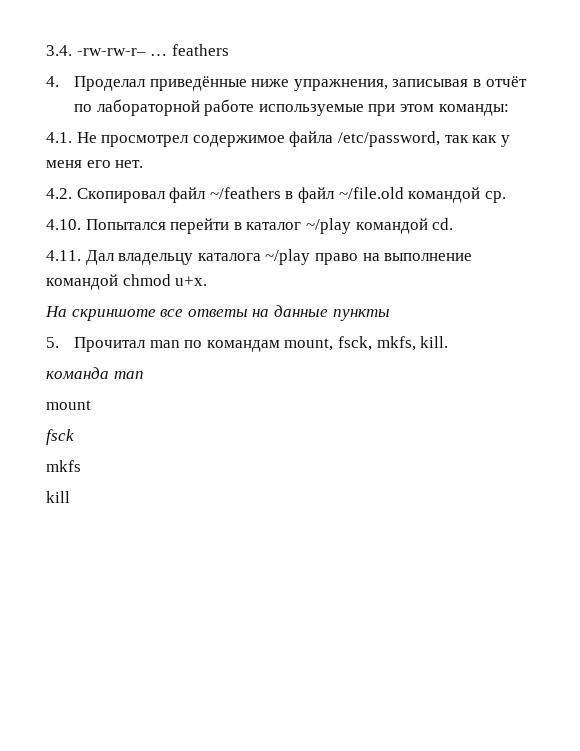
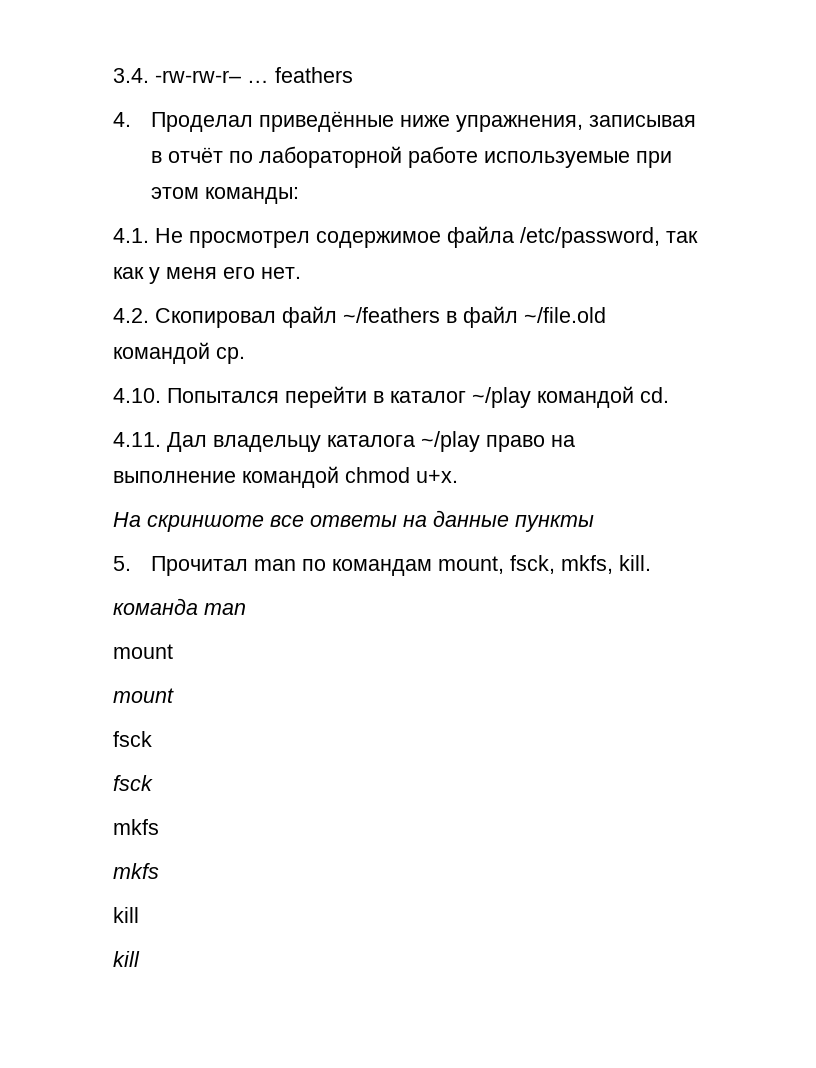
(91, 405) none -> [113,688,174,703] [113,731,152,747] // mount // fsck
[46,491,70,503] // kill -> [113,863,159,879] [113,907,139,923] [113,951,140,967] // mkfs // kill // kill

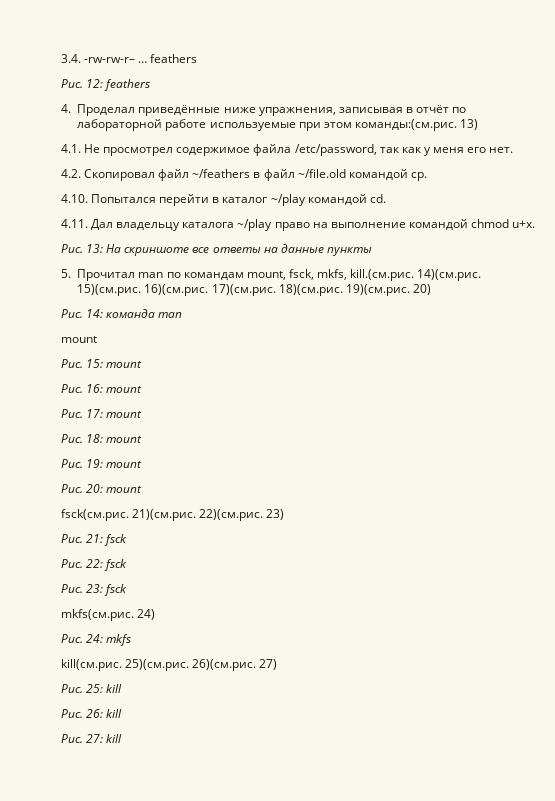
(353, 75) none -> [61,79,151,91] // Рис. 12: feathers
[204,187,299,204] команды: -> [354,119,478,131] команды:(см.рис. 13)
(458, 476) none -> [61,244,104,253] Рис. 13:
[618,555,651,571] kill. // -> [350,269,482,281] [77,284,431,296] [61,309,104,318] kill.(см.рис. 14)(см.рис. 15)(см.рис. 16)(см.рис. 17)(см.рис. 18)(см.рис. 19)(см.рис. 20) // Рис. 14:
[113,688,174,703] [113,731,152,747] [113,775,153,791] [113,819,159,835] [113,863,159,879] [113,907,139,923] [113,951,140,967] mount // fsck // fsck // mkfs // mkfs // kill // kill -> [61,359,143,368] [61,384,143,393] [61,409,143,418] [61,434,143,443] [61,459,143,468] [61,484,143,493] [61,509,285,521] [61,534,128,546] [61,559,128,571] [61,584,128,596] [61,609,156,621] [61,634,132,646] [61,659,278,671] [61,684,123,693] [61,709,123,718] [61,734,123,743] Рис. 15: mount // Рис. 16: mount // Рис. 17: mount // Рис. 18: mount // Рис. 19: mount // Рис. 20: mount // fsck(см.рис. 21)(см.рис. 22)(см.рис. 23) // Рис. 21: fsck // Рис. 22: fsck // Рис. 23: fsck // mkfs(см.рис. 24) // Рис. 24: mkfs // kill(см.рис. 25)(см.рис. 26)(см.рис. 27) // Рис. 25: kill // Рис. 26: kill // Рис. 27: kill

